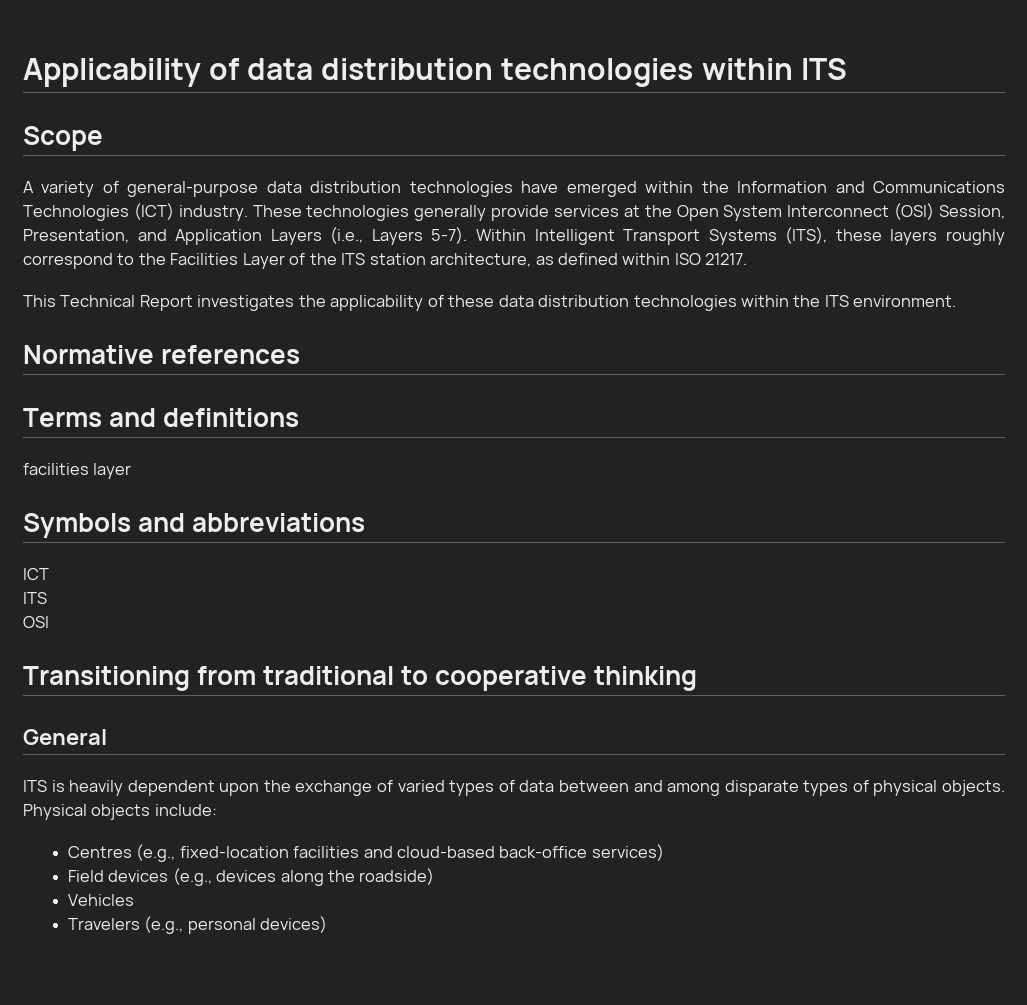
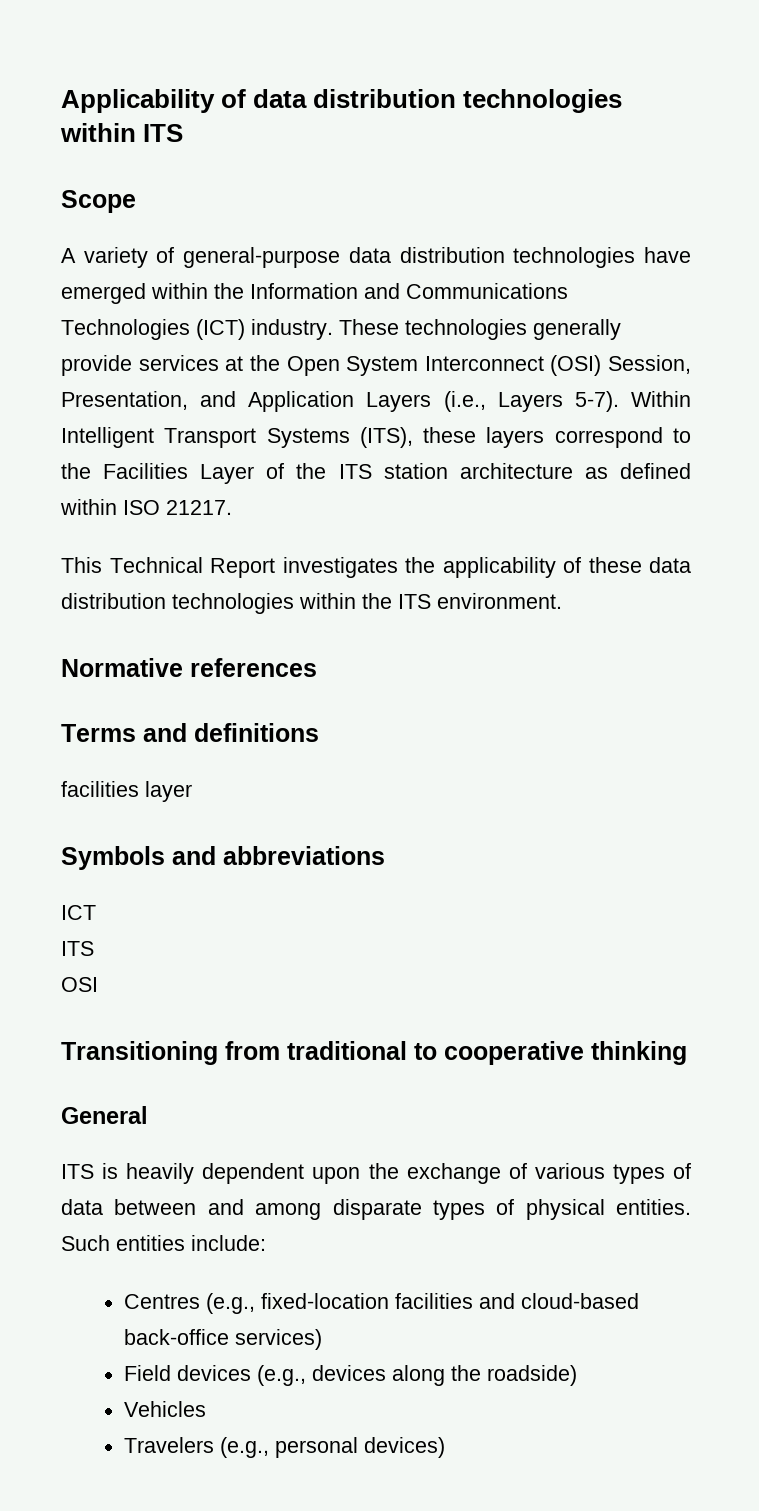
[945,229,1005,245] roughly -> (545, 437) none
[430,253,532,267] architecture, -> [459,463,573,479] architecture
[397,780,445,792] varied -> [534,1163,605,1179] various
[941,780,1005,796] [23,804,151,820] objects. Physical objects -> [616,1199,691,1215] [61,1235,185,1251] entities. Such entities

